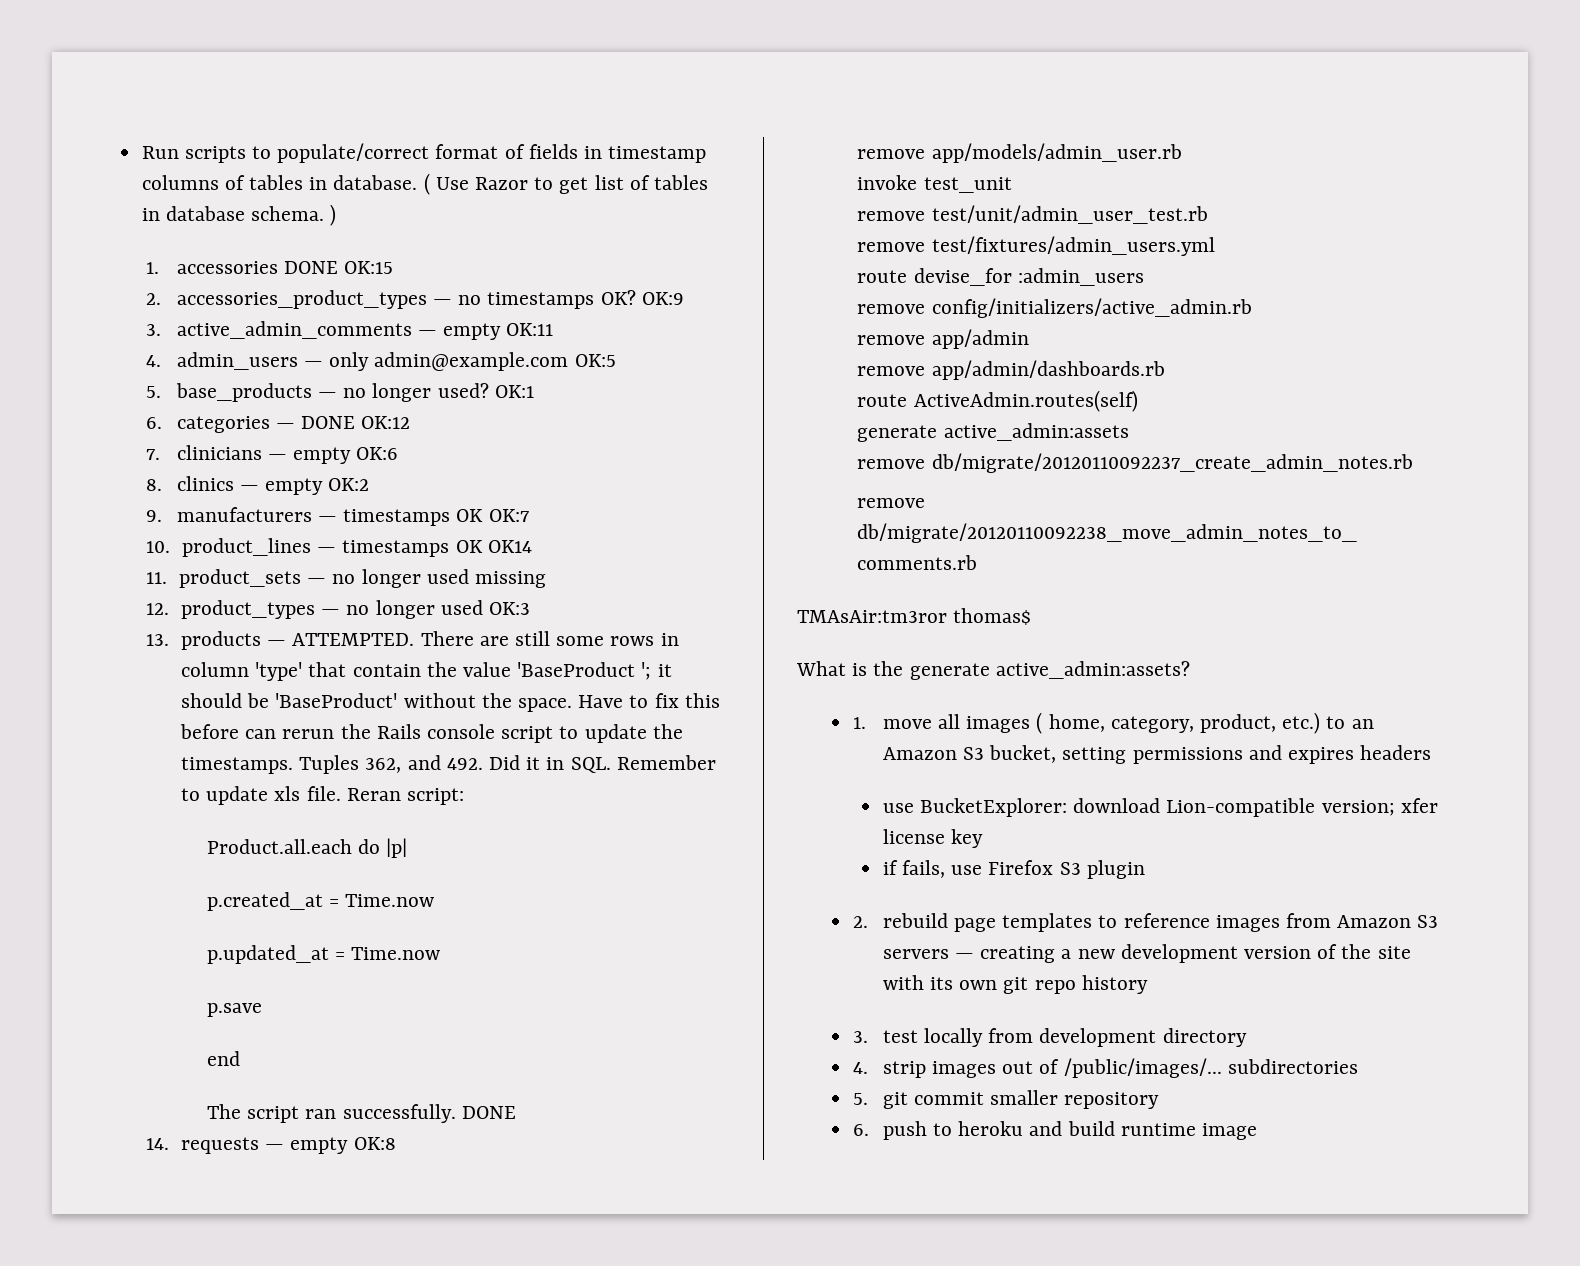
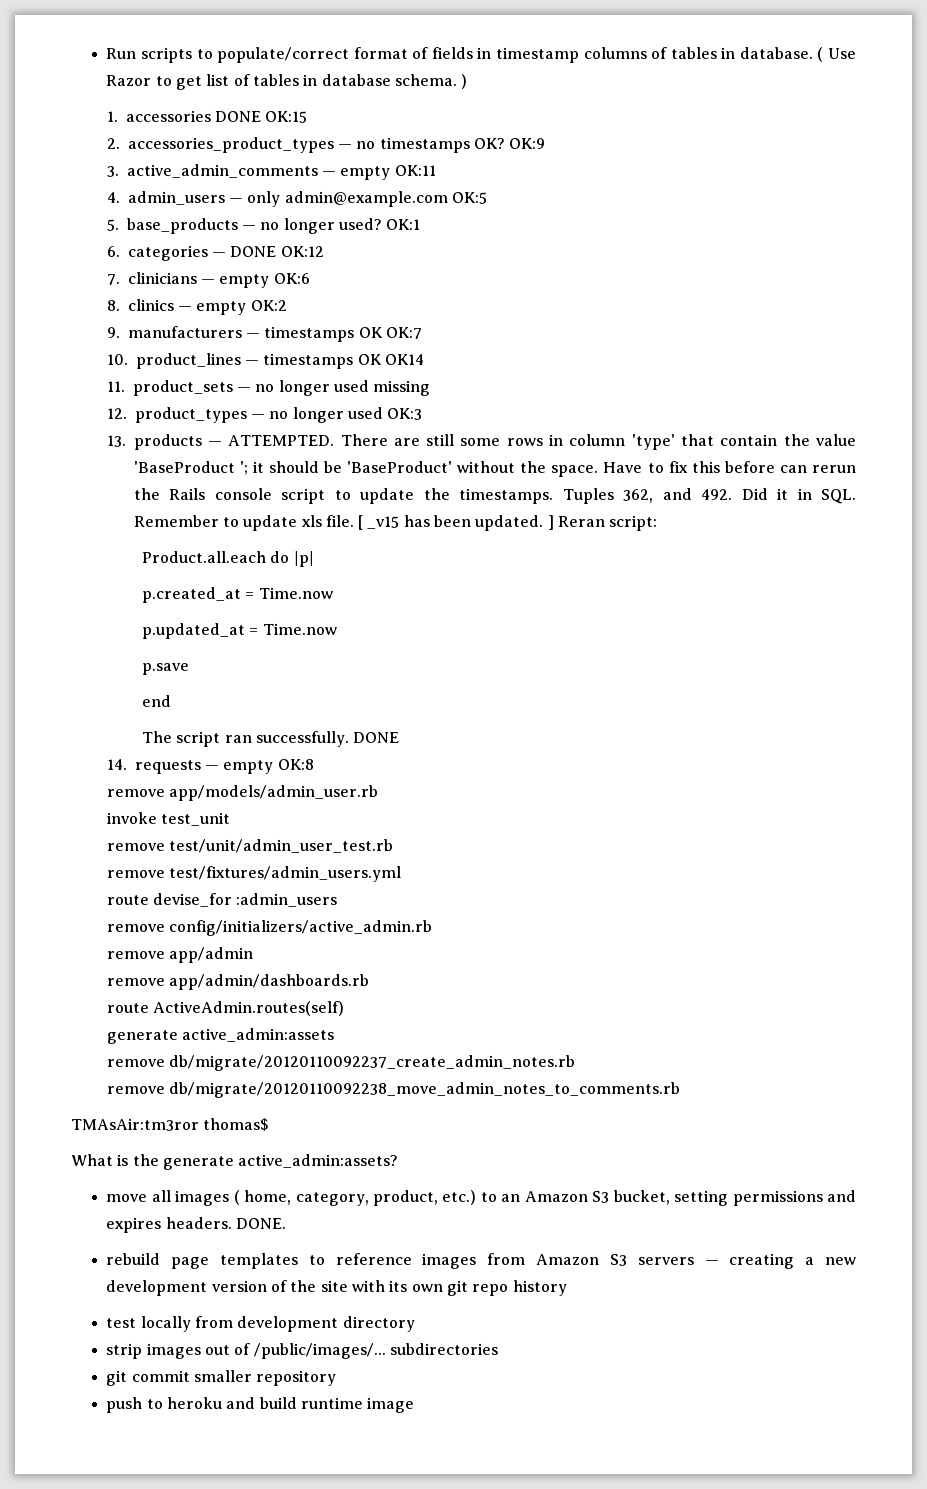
(341, 793) none -> [358,515,554,531] [ _v15 has been updated. ]
[852,717,866,729] 1. -> (399, 1161) none
[1360,745,1432,760] [882,798,1438,817] [882,829,983,848] [882,860,1145,879] [852,916,868,928] headers // use BucketExplorer: download Lion-compatible version; xfer license key // if fails, use Firefox S3 plugin // 2. -> [165,1217,287,1229] headers. DONE. //
[852,1031,868,1043] 3. -> (567, 1288) none
[852,1062,868,1074] 4. -> (415, 1324) none
[852,1093,868,1105] 5. -> (498, 1349) none
[852,1124,869,1136] 6. -> (337, 1378) none

